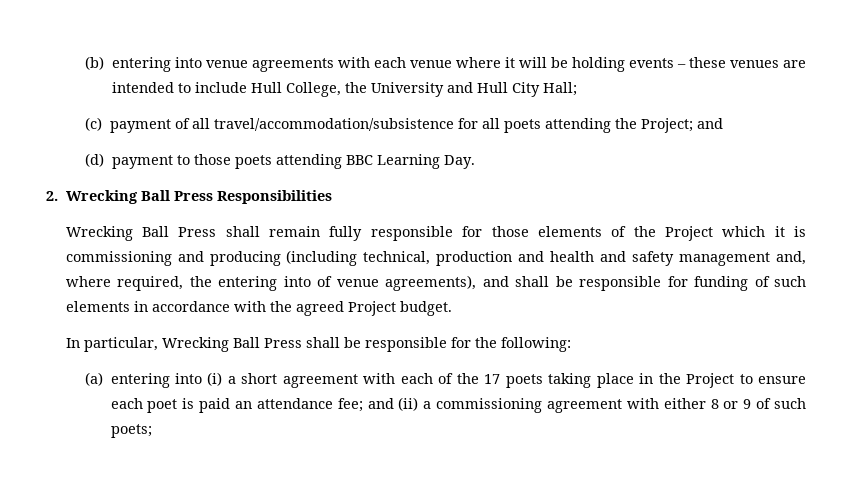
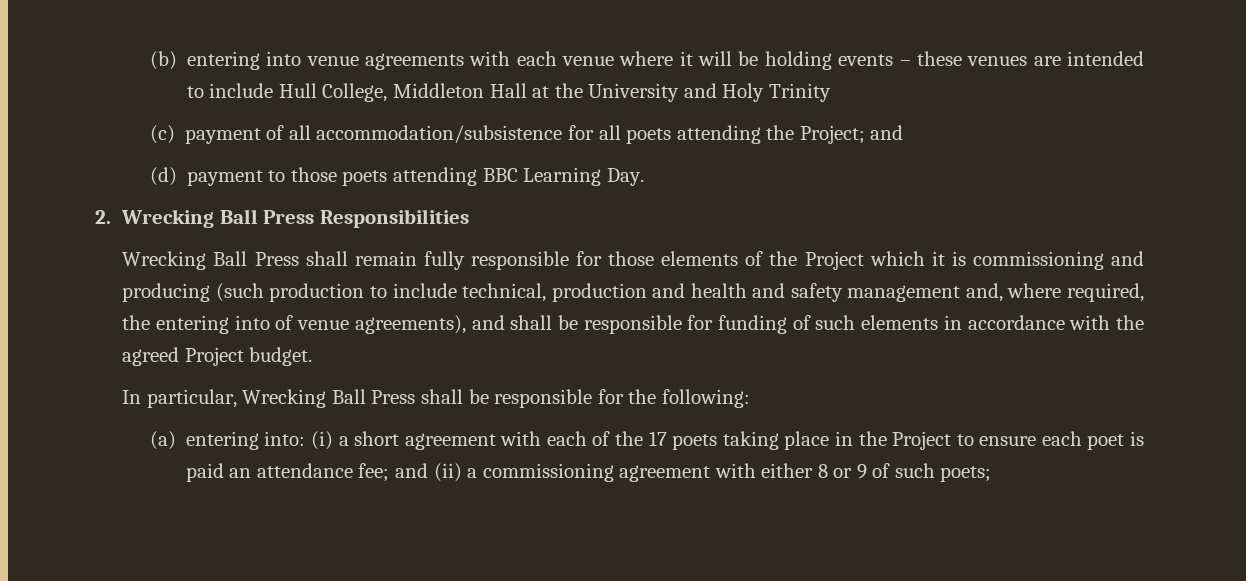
[344,82,577,97] the University and Hull City Hall; -> [392,83,831,102] Middleton Hall at the University and Holy Trinity
[213,118,454,131] travel/accommodation/subsistence -> [316,125,563,143] accommodation/subsistence
[286,250,358,266] (including -> [215,283,457,302] (such production to include
[174,373,202,384] into -> [264,431,306,446] into:

